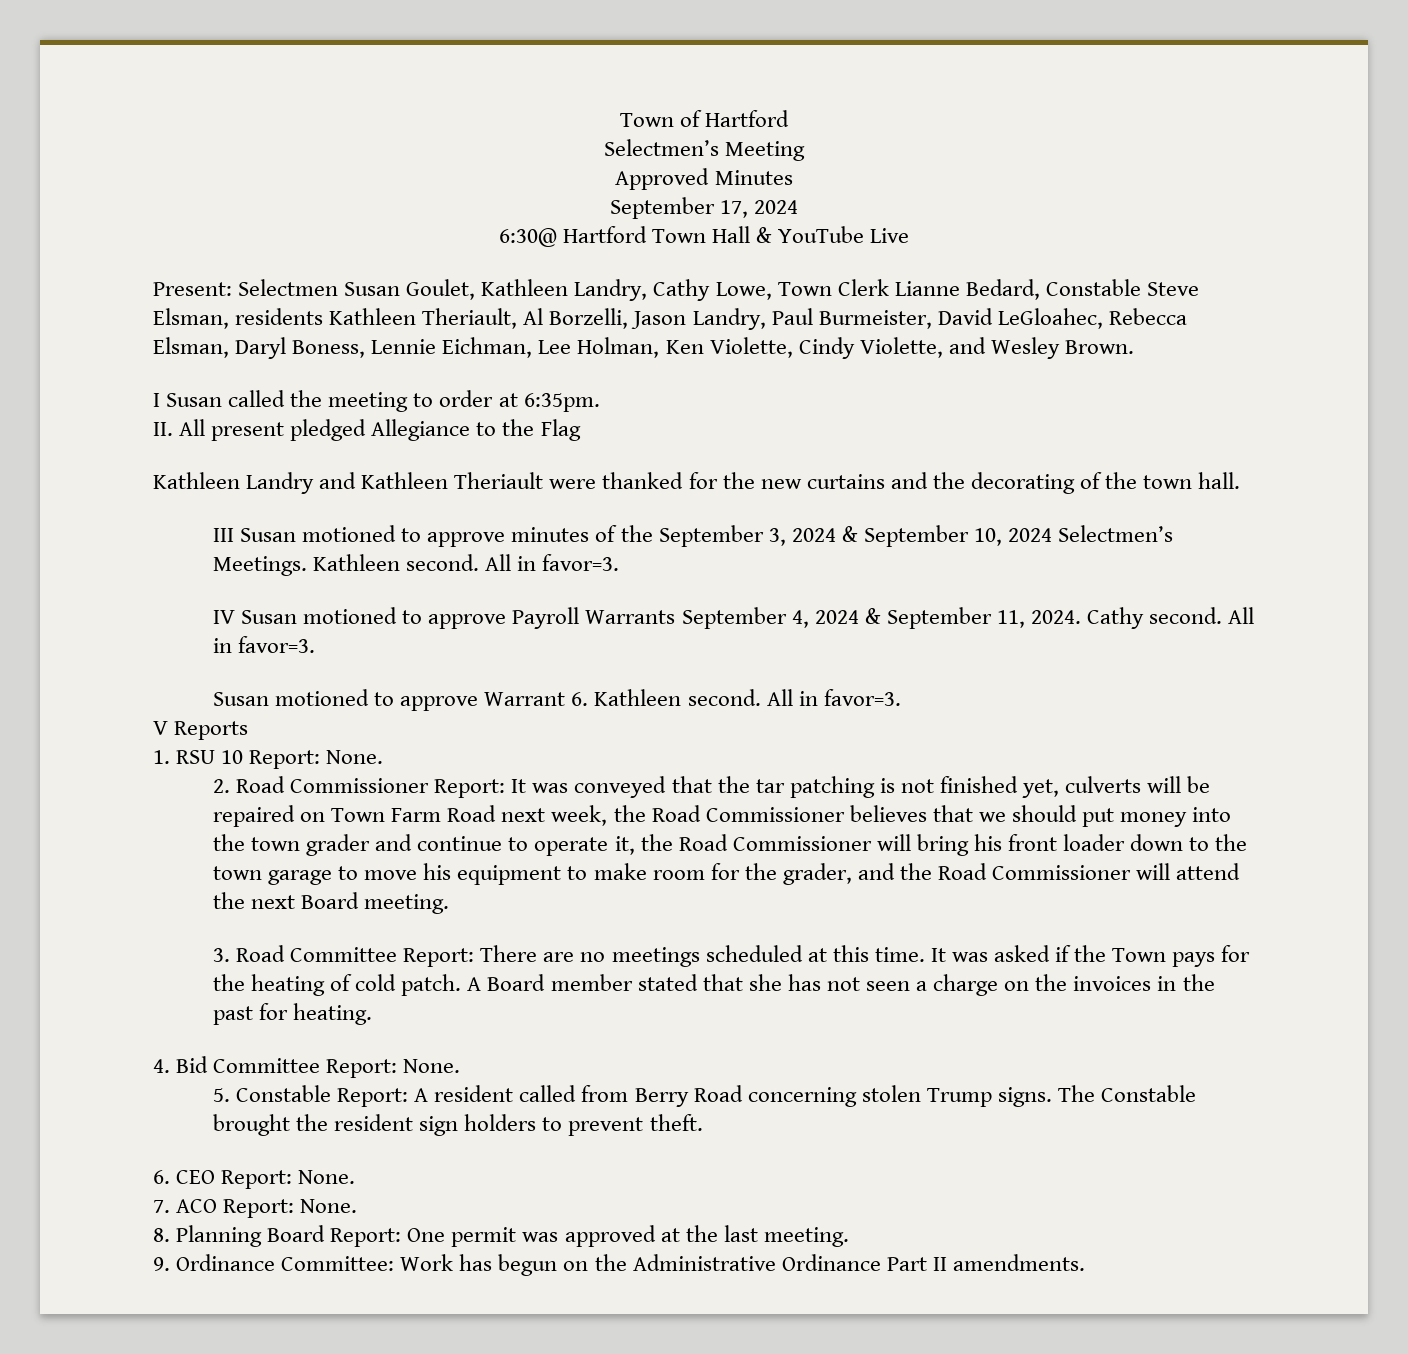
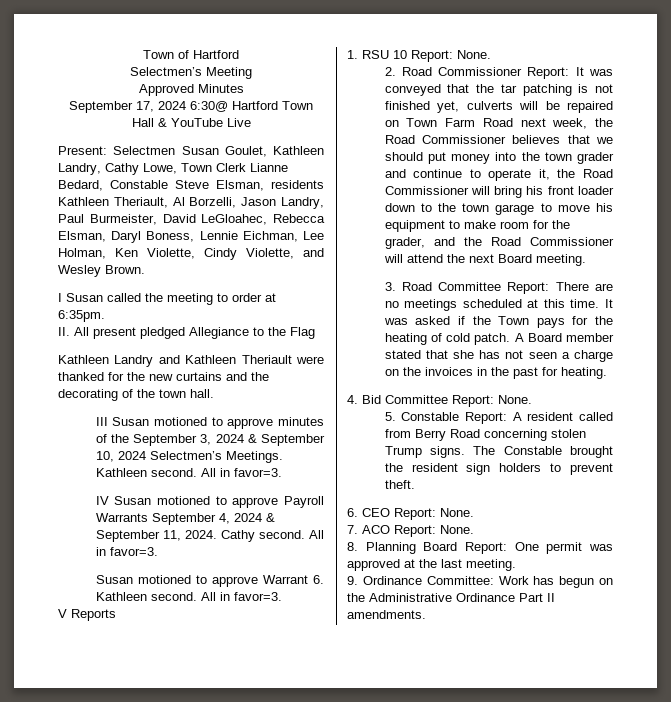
(799, 207) // -> (186, 105) none

